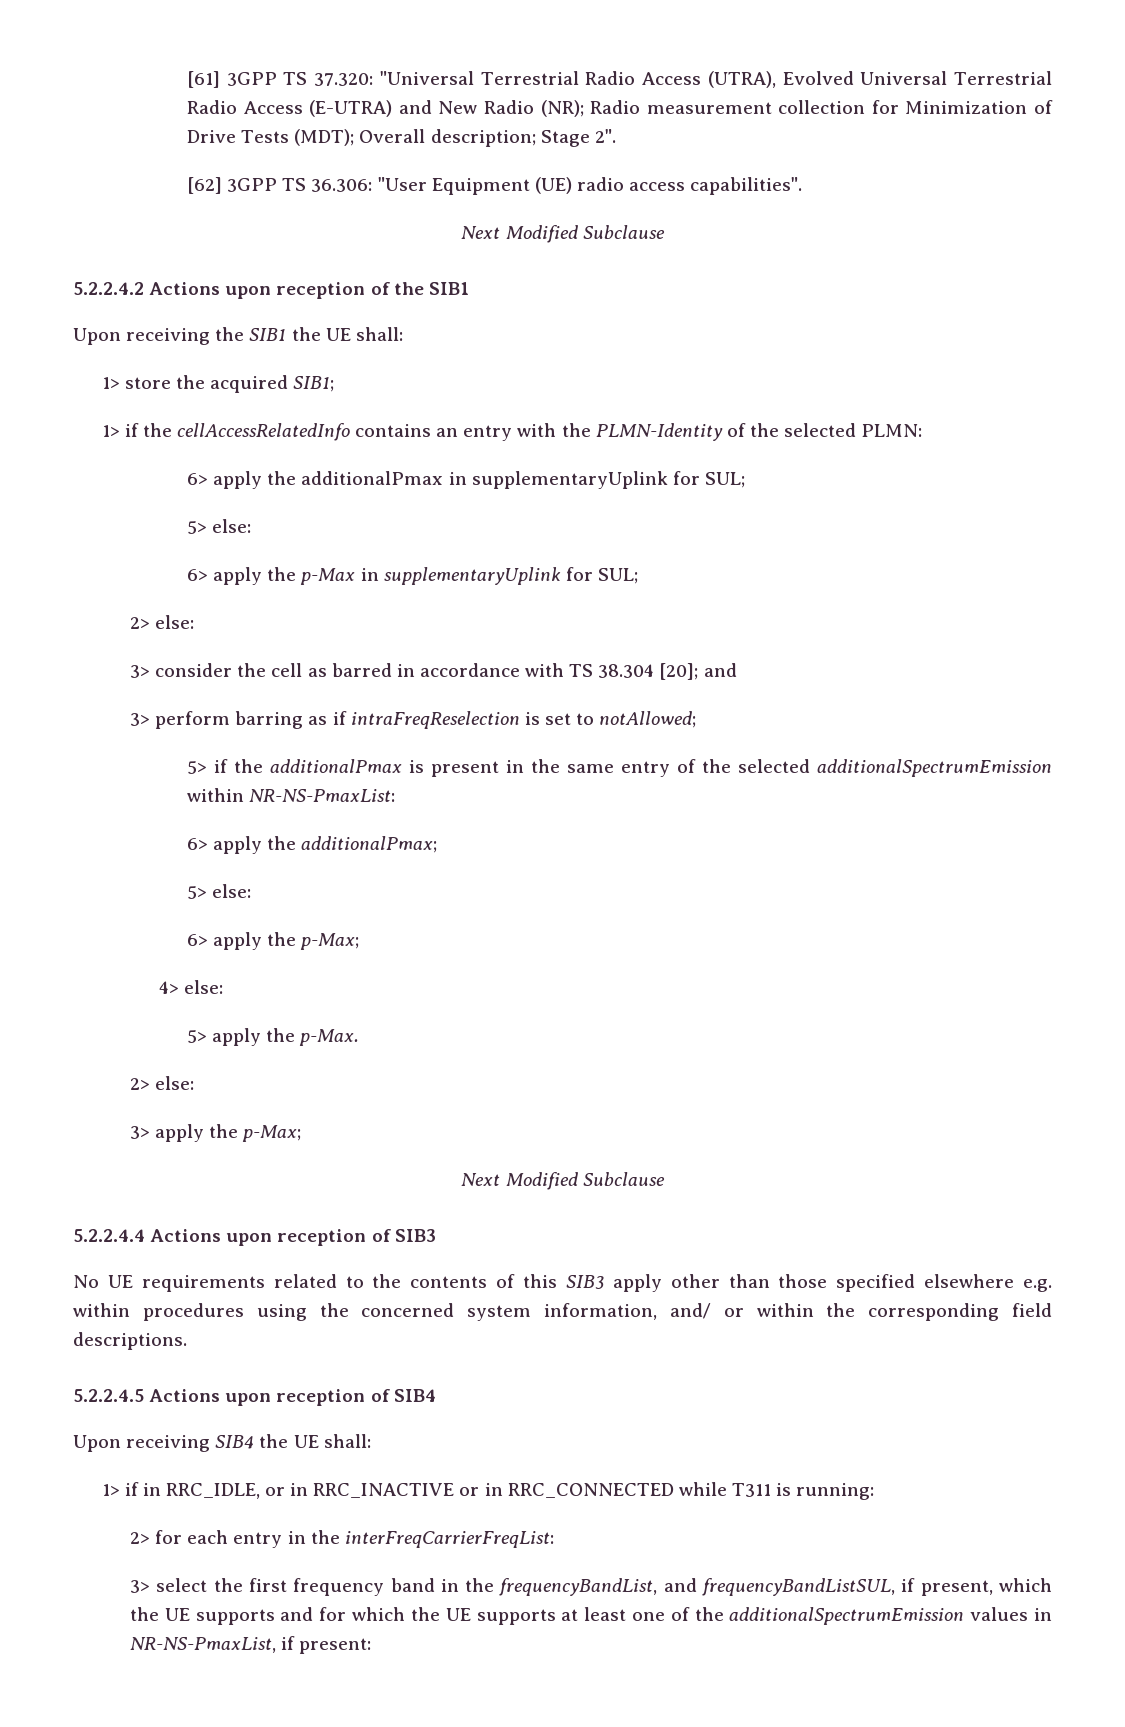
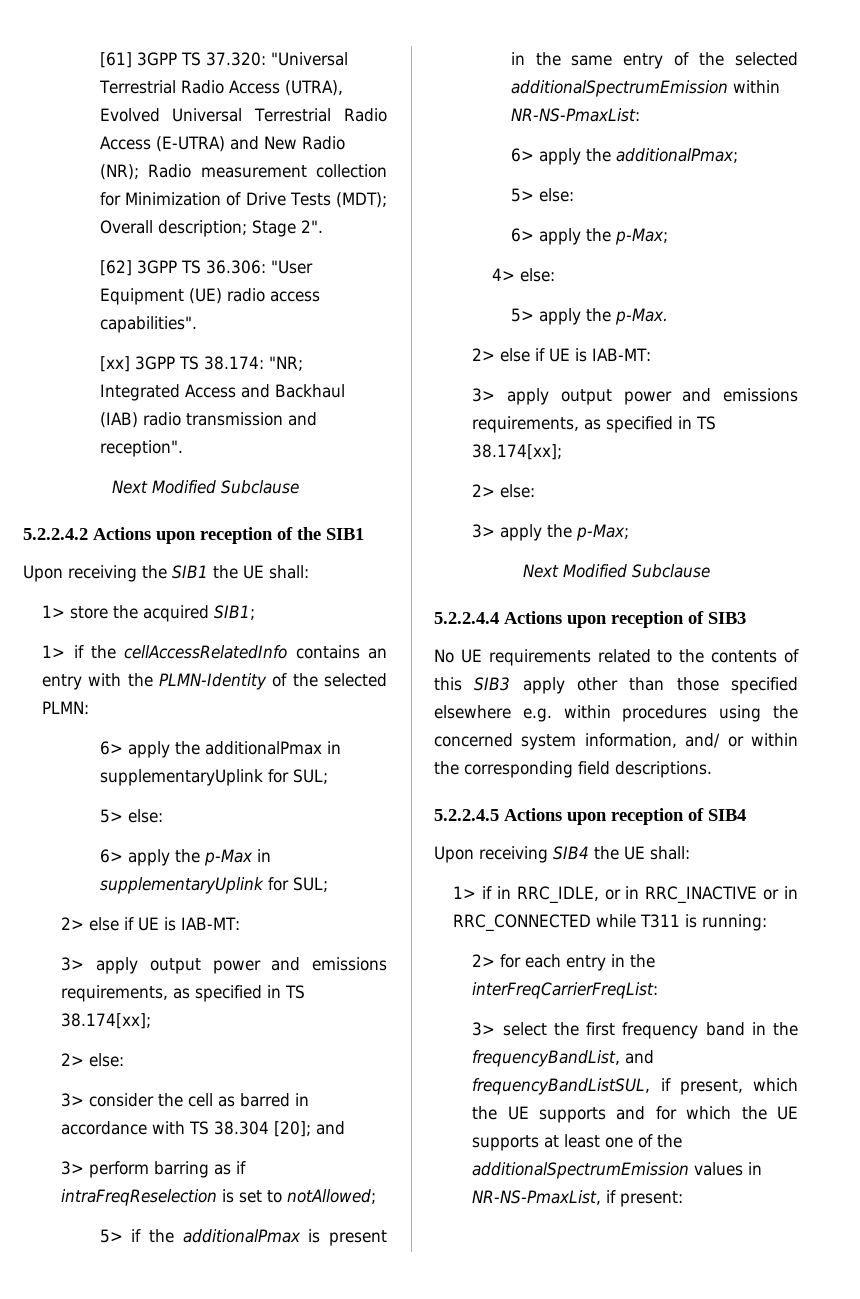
(803, 186) none -> [99,356,303,372] [99,384,345,401] [99,412,317,428] [99,440,183,457] // [xx] 3GPP TS 38.174: "NR; Integrated Access and Backhaul (IAB) radio transmission and reception".
(638, 576) none -> [61,917,241,931] [61,957,387,974] [61,985,306,1002] [61,1013,152,1029] // 2> else if UE is IAB-MT: // 3> apply output power and emissions requirements, as specified in TS 38.174[xx];
(360, 1037) none -> [472,348,652,362] [472,388,798,405] [472,416,717,433] [472,444,563,460] // 2> else if UE is IAB-MT: // 3> apply output power and emissions requirements, as specified in TS 38.174[xx];

